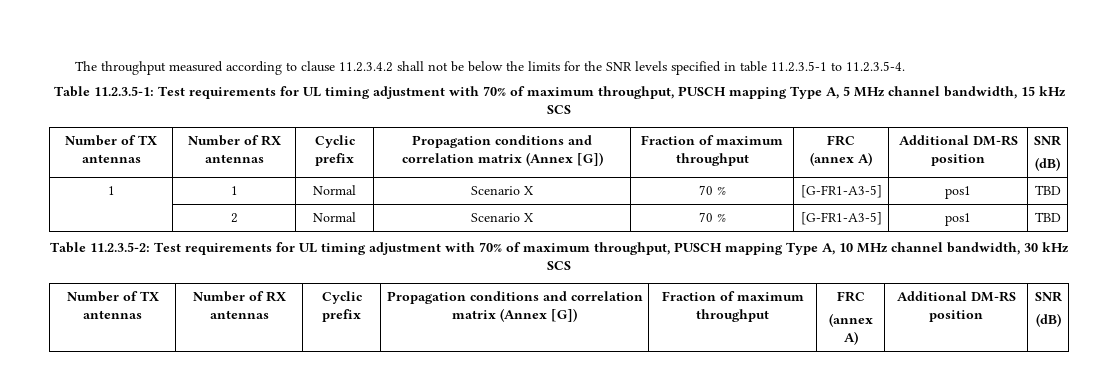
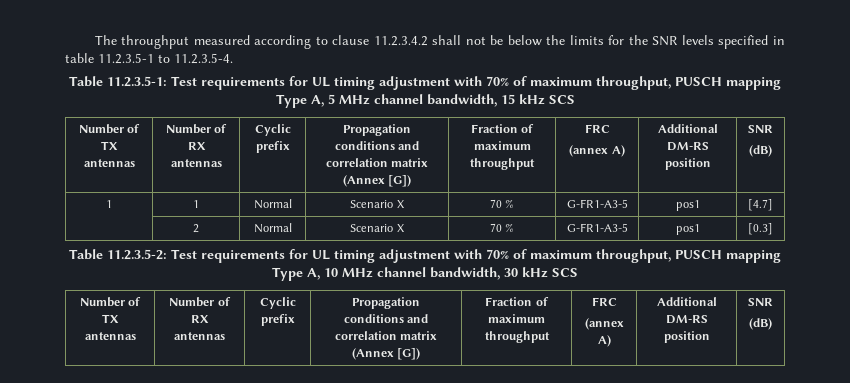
[800,185,882,198] [945,186,971,199] [1034,185,1061,195] [G-FR1-A3-5] | pos1 | TBD -> [566,199,628,208] [675,200,700,211] [748,199,773,211] G-FR1-A3-5 | pos1 | [4.7]
[800,212,882,225] [945,213,971,226] [1034,212,1061,222] [G-FR1-A3-5] | pos1 | TBD -> [566,223,628,232] [675,224,700,235] [748,223,773,235] G-FR1-A3-5 | pos1 | [0.3]

